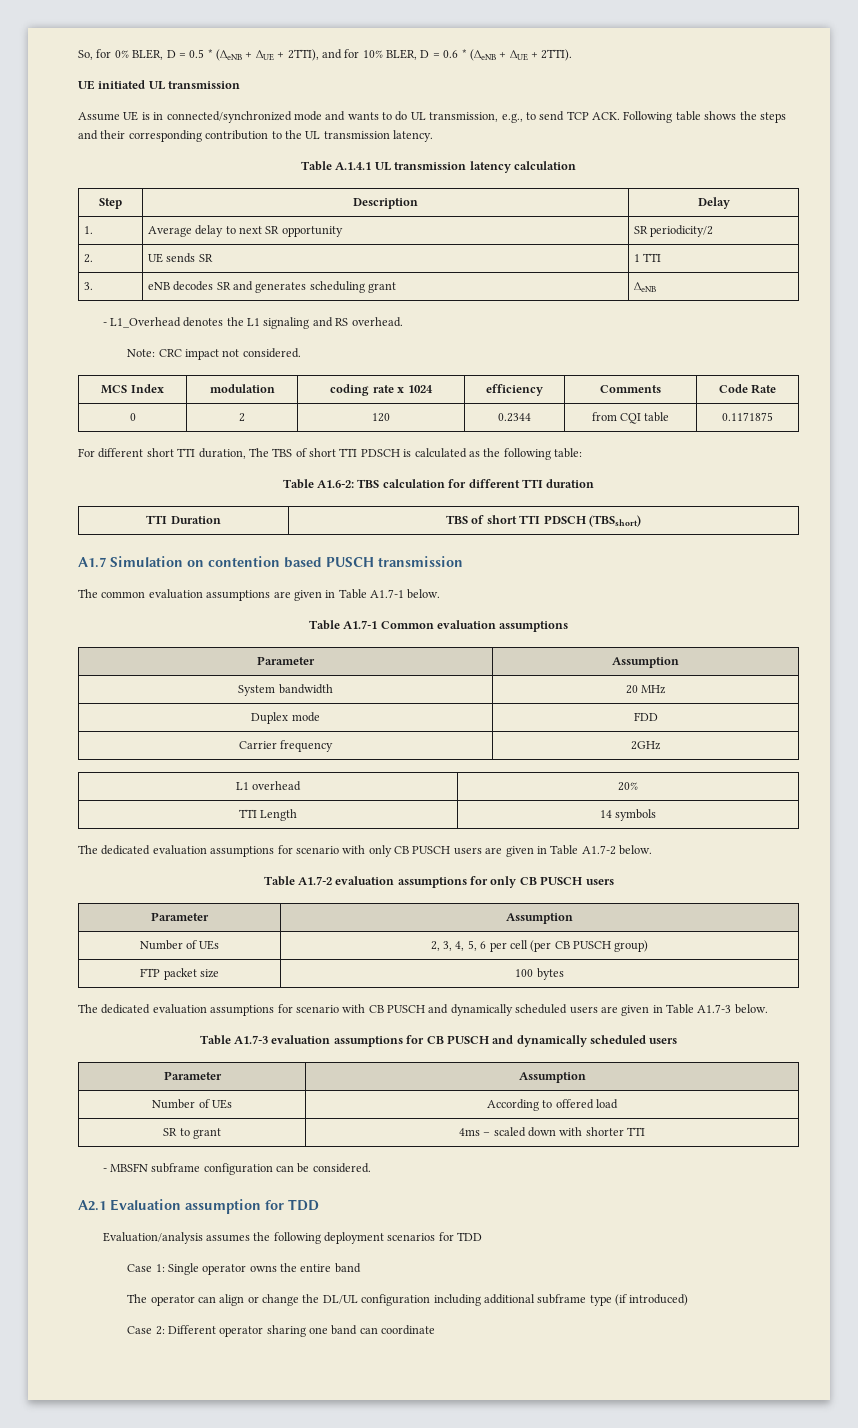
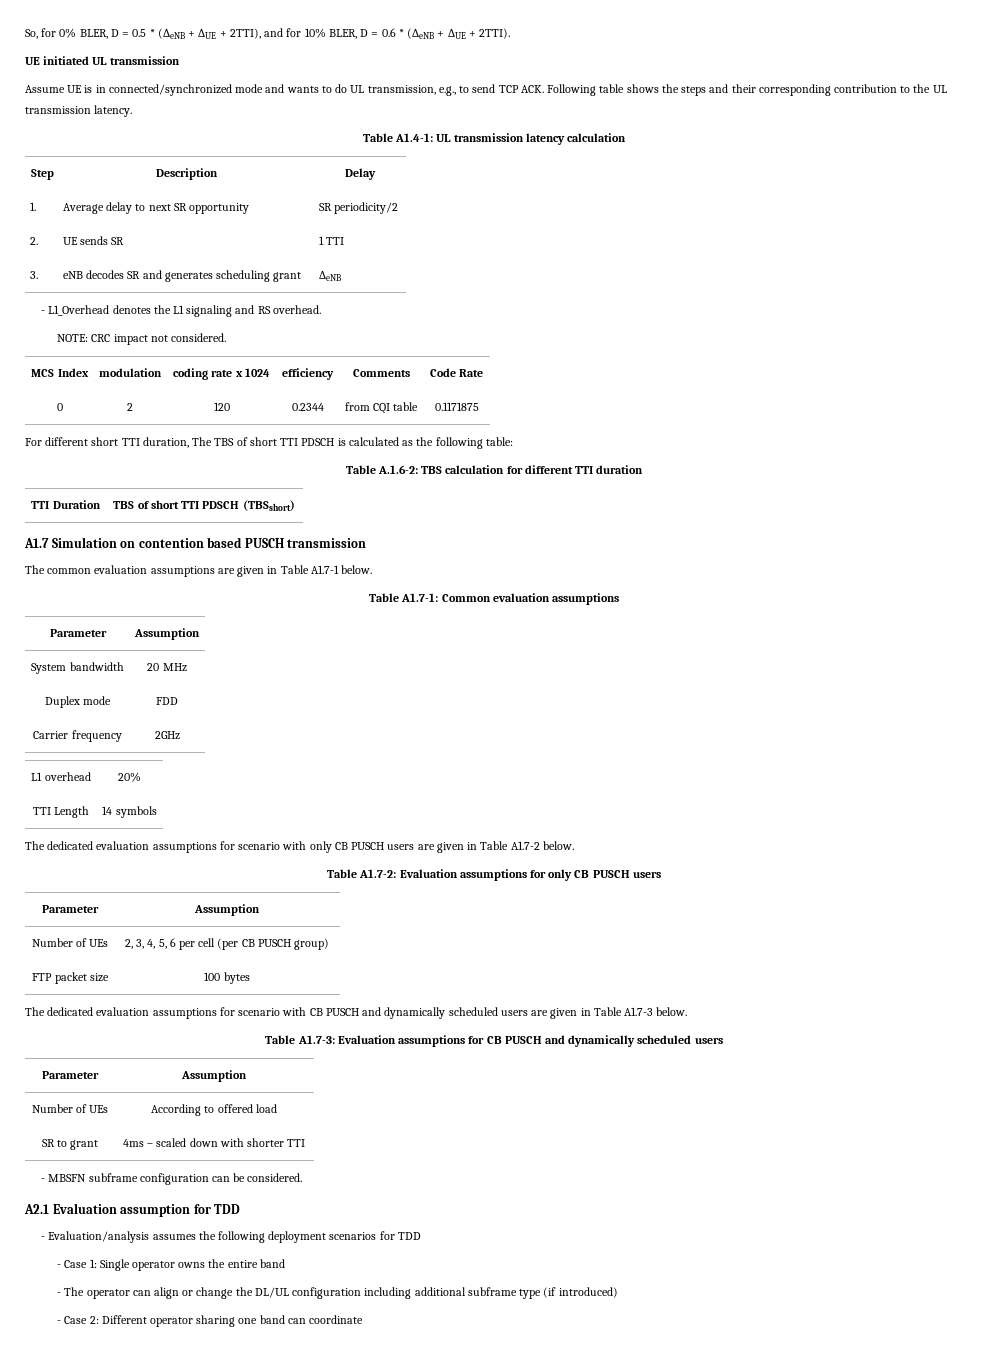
[335,162,372,170] A.1.4.1 -> [395,133,434,142] A1.4-1:
[127,349,156,357] Note: -> [57,334,89,342] NOTE:
[317,480,355,488] A1.6-2: -> [377,465,418,474] A.1.6-2:
[343,620,378,629] A1.7-1 -> [401,593,439,602] A1.7-1:
[297,876,395,885] A1.7-2 evaluation -> [359,869,458,878] A1.7-2: Evaluation
[234,1035,331,1044] A1.7-3 evaluation -> [297,1035,396,1044] A1.7-3: Evaluation
(319, 1205) none -> [41,1236,46,1240] -
(483, 1236) none -> [57,1264,62,1268] -
(361, 1268) none -> [57,1292,62,1296] -
(689, 1300) none -> [57,1320,62,1324] -

